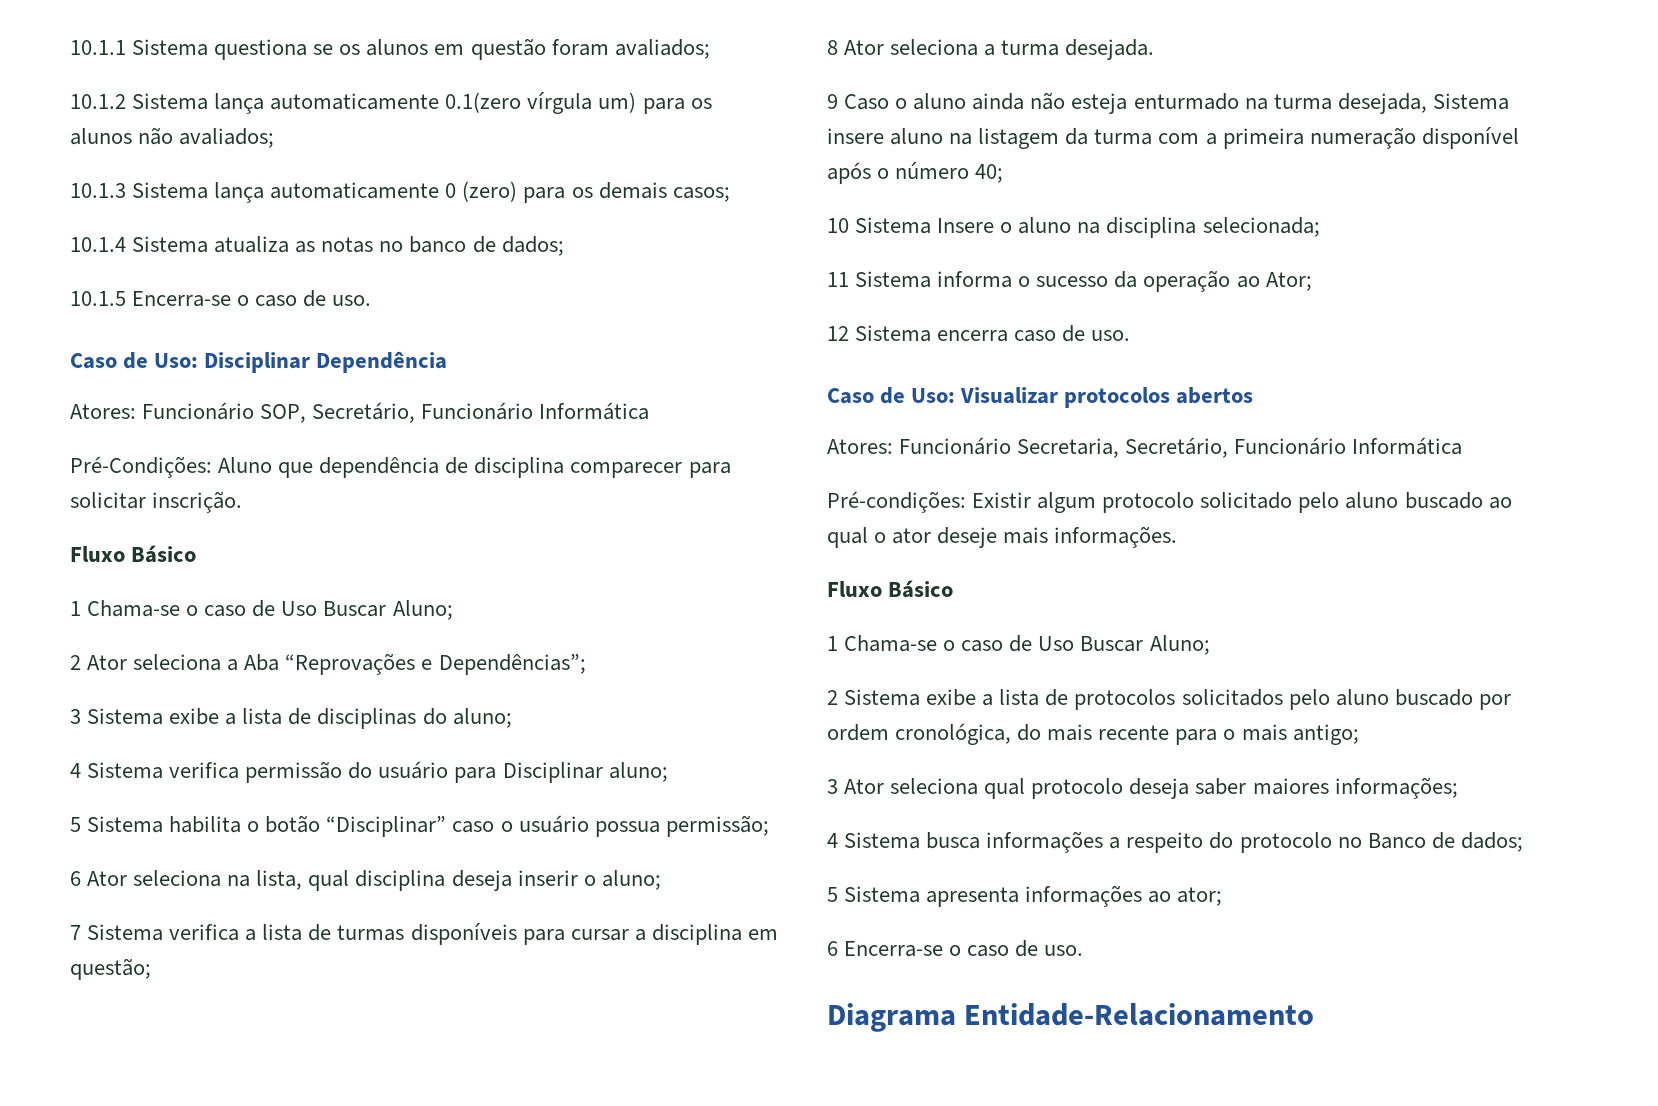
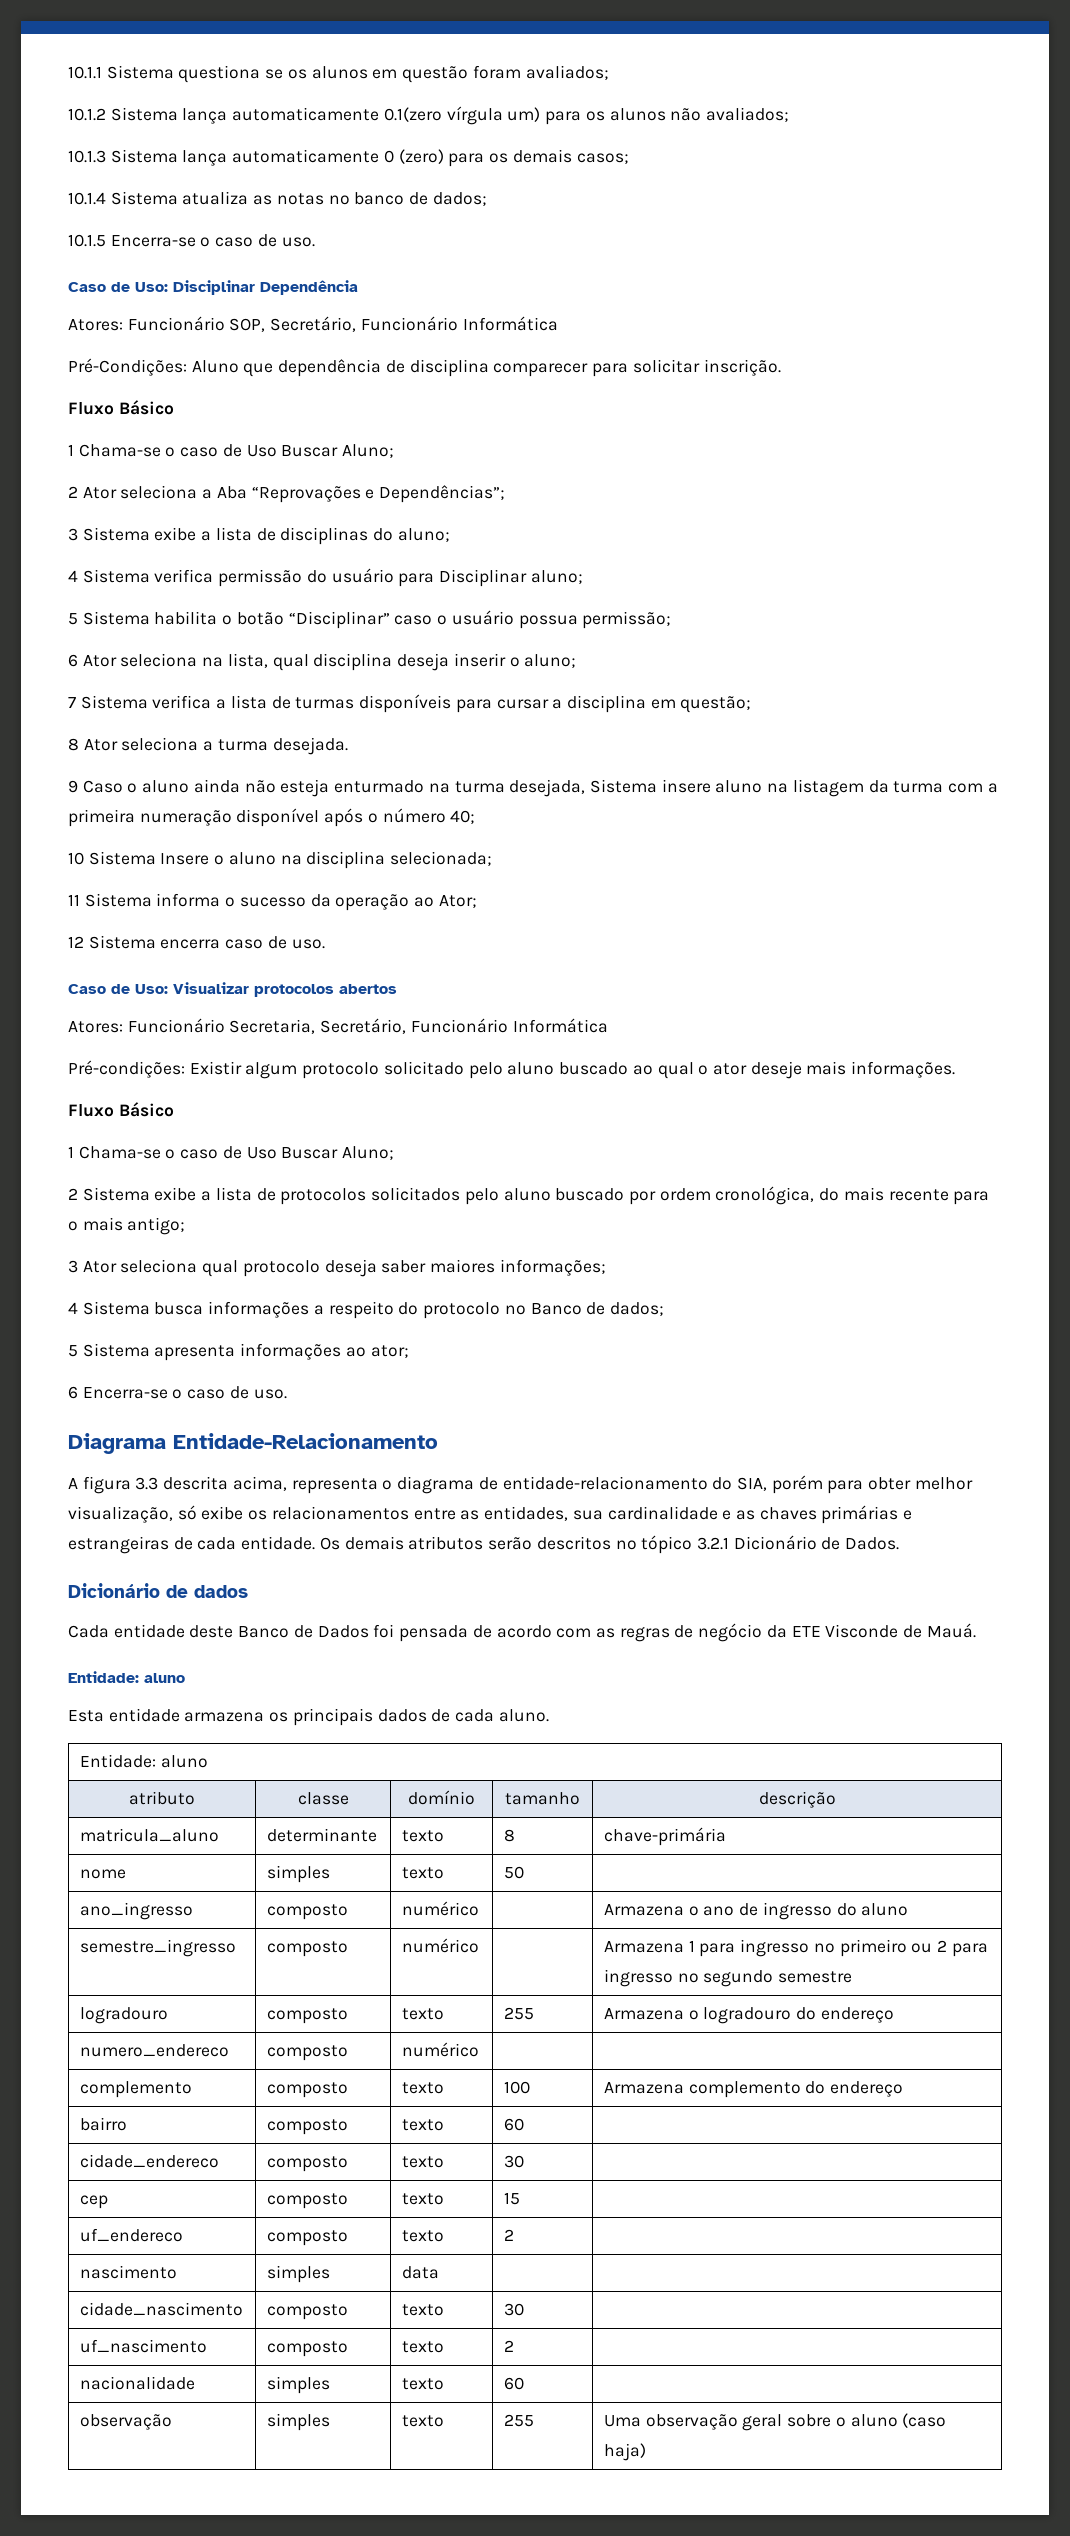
(1315, 1014) none -> [68,1475,973,1494] [68,1505,913,1524] [68,1535,900,1554] [68,1583,248,1598] [68,1623,976,1642] [68,1671,185,1683] [68,1708,549,1726] [79,1754,208,1768] [129,1791,195,1805] [297,1792,349,1805] [408,1790,475,1805] [505,1792,580,1805] [758,1791,836,1808] [79,1828,219,1842] [266,1828,377,1842] [401,1830,444,1842] [503,1829,515,1842] [603,1827,726,1846] [79,1869,126,1879] [266,1865,330,1883] [401,1867,444,1879] [503,1866,524,1879] [79,1902,193,1920] [266,1904,348,1920] [401,1901,479,1916] [603,1902,909,1920] [79,1939,236,1957] [266,1941,348,1957] [401,1938,479,1953] [603,1939,988,1957] [603,1969,853,1987] [79,2007,168,2024] [266,2008,348,2024] [401,2008,444,2020] [503,2007,534,2020] [603,2007,894,2024] [79,2044,229,2057] [266,2045,348,2061] [401,2042,479,2057] [79,2081,192,2098] [266,2082,348,2098] [401,2082,444,2094] [503,2081,530,2094] [603,2081,904,2098] [79,2117,127,2131] [266,2119,348,2135] [401,2119,444,2131] [503,2118,524,2131] [79,2154,219,2168] [266,2156,348,2172] [401,2156,444,2168] [503,2155,524,2168] [79,2195,108,2209] [266,2193,348,2209] [401,2193,444,2205] [503,2192,520,2205] [79,2228,183,2242] [266,2230,348,2246] [401,2230,444,2242] [503,2229,514,2241] [79,2265,177,2279] [266,2265,330,2283] [401,2266,439,2279] [79,2302,243,2316] [266,2304,348,2320] [401,2304,444,2316] [503,2303,524,2316] [79,2339,207,2353] [266,2341,348,2357] [401,2341,444,2353] [503,2340,514,2352] [79,2376,195,2390] [266,2376,330,2394] [401,2378,444,2390] [503,2377,524,2390] [79,2414,172,2430] [266,2413,330,2431] [401,2415,444,2427] [503,2414,534,2427] [603,2413,947,2431] [603,2443,646,2461] // A figura 3.3 descrita acima, representa o diagrama de entidade-relacionamento do SIA, porém para obter melhor visualização, só exibe os relacionamentos entre as entidades, sua cardinalidade e as chaves primárias e estrangeiras de cada entidade. Os demais atributos serão descritos no tópico 3.2.1 Dicionário de Dados. // Dicionário de dados // Cada entidade deste Banco de Dados foi pensada de acordo com as regras de negócio da ETE Visconde de Mauá. // Entidade: aluno // Esta entidade armazena os principais dados de cada aluno. // Entidade: aluno // atributo | classe | domínio | tamanho | descrição // matricula_aluno | determinante | texto | 8 | chave-primária // nome | simples | texto | 50 | // ano_ingresso | composto | numérico | | Armazena o ano de ingresso do aluno // semestre_ingresso | composto | numérico | | Armazena 1 para ingresso no primeiro ou 2 para ingresso no segundo semestre // logradouro | composto | texto | 255 | Armazena o logradouro do endereço // numero_endereco | composto | numérico | | // complemento | composto | texto | 100 | Armazena complemento do endereço // bairro | composto | texto | 60 | // cidade_endereco | composto | texto | 30 | // cep | composto | texto | 15 | // uf_endereco | composto | texto | 2 | // nascimento | simples | data | | // cidade_nascimento | composto | texto | 30 | // uf_nascimento | composto | texto | 2 | // nacionalidade | simples | texto | 60 | // observação | simples | texto | 255 | Uma observação geral sobre o aluno (caso haja)

